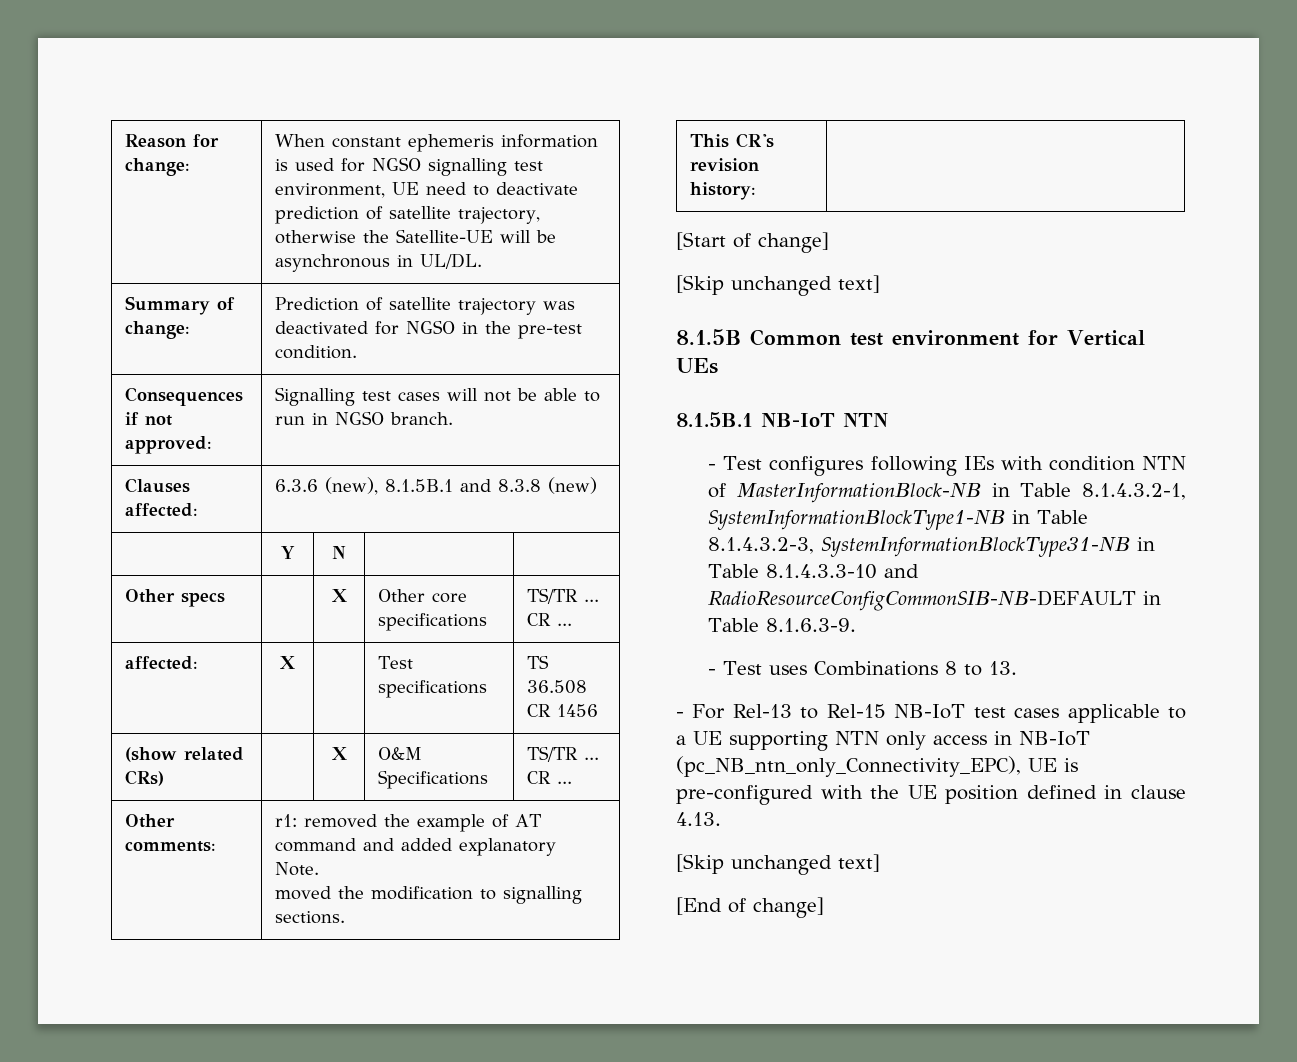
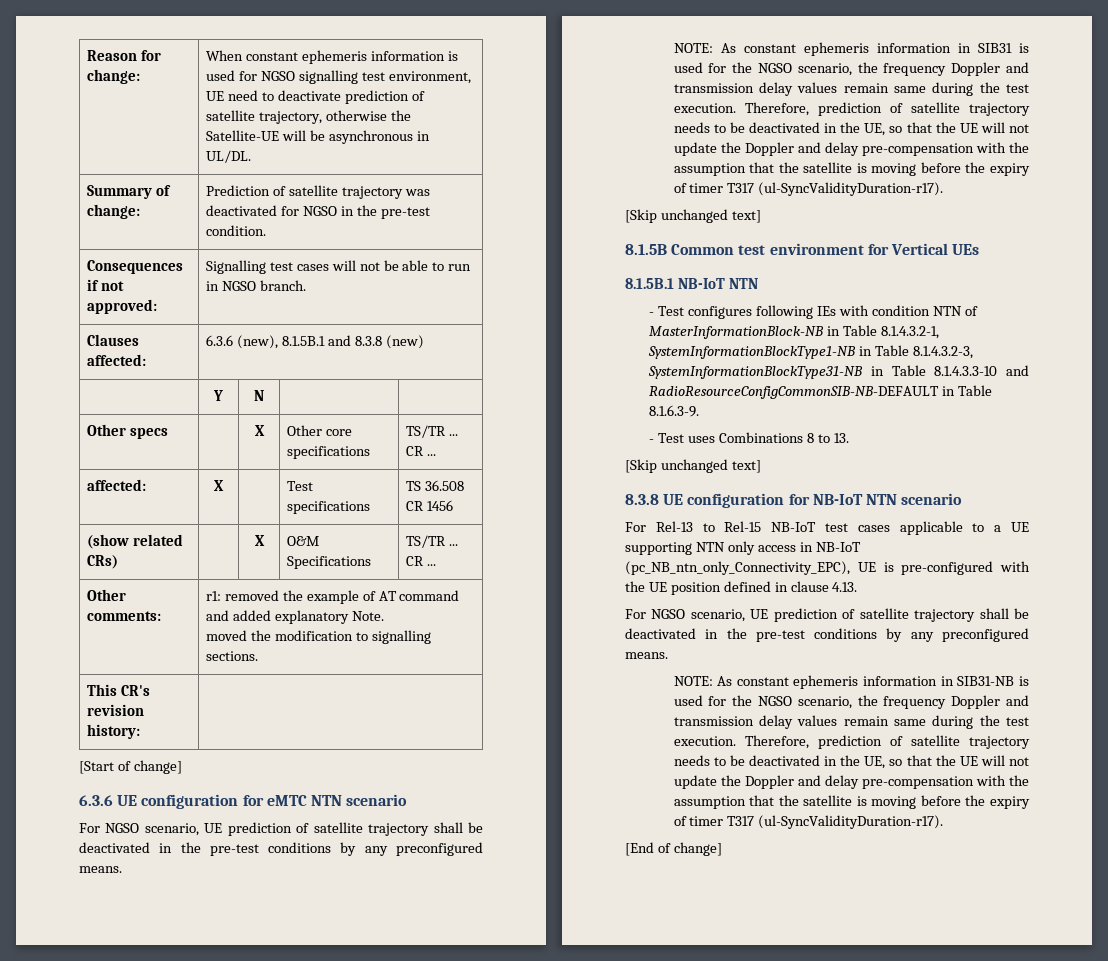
(829, 242) none -> [79,794,408,809] [79,822,484,836] [79,842,483,856] [79,866,122,873] [673,42,1029,56] [673,62,1029,76] [673,82,1029,96] [673,102,1030,116] [673,122,1029,136] [673,142,1029,156] [673,162,1030,176] [673,182,944,196] // 6.3.6 UE configuration for eMTC NTN scenario // For NGSO scenario, UE prediction of satellite trajectory shall be deactivated in the pre-test conditions by any preconfigured means. // NOTE: As constant ephemeris information in SIB31 is used for the NGSO scenario, the frequency Doppler and transmission delay values remain same during the test execution. Therefore, prediction of satellite trajectory needs to be deactivated in the UE, so that the UE will not update the Doppler and delay pre-compensation with the assumption that the satellite is moving before the expiry of timer T317 (ul-SyncValidityDuration-r17).
[676,712,684,718] - -> [625,459,761,473] [625,493,963,508] [Skip unchanged text] // 8.3.8 UE configuration for NB-IoT NTN scenario //
[676,854,880,875] [Skip unchanged text] -> [625,608,1029,622] [625,628,1029,642] [625,652,668,659] [673,675,1029,689] [673,695,1029,709] [673,715,1029,729] [673,735,1030,749] [673,755,1029,769] [673,775,1029,789] [673,795,1030,809] [673,815,944,829] For NGSO scenario, UE prediction of satellite trajectory shall be deactivated in the pre-test conditions by any preconfigured means. // NOTE: As constant ephemeris information in SIB31-NB is used for the NGSO scenario, the frequency Doppler and transmission delay values remain same during the test execution. Therefore, prediction of satellite trajectory needs to be deactivated in the UE, so that the UE will not update the Doppler and delay pre-compensation with the assumption that the satellite is moving before the expiry of timer T317 (ul-SyncValidityDuration-r17).

